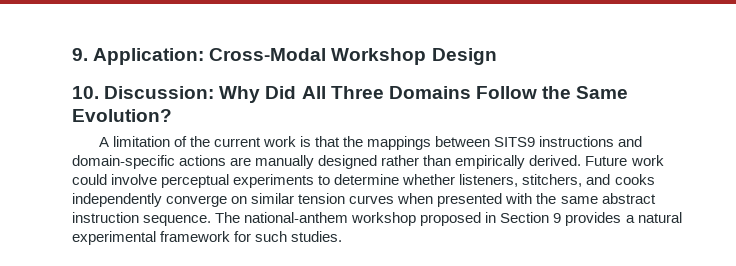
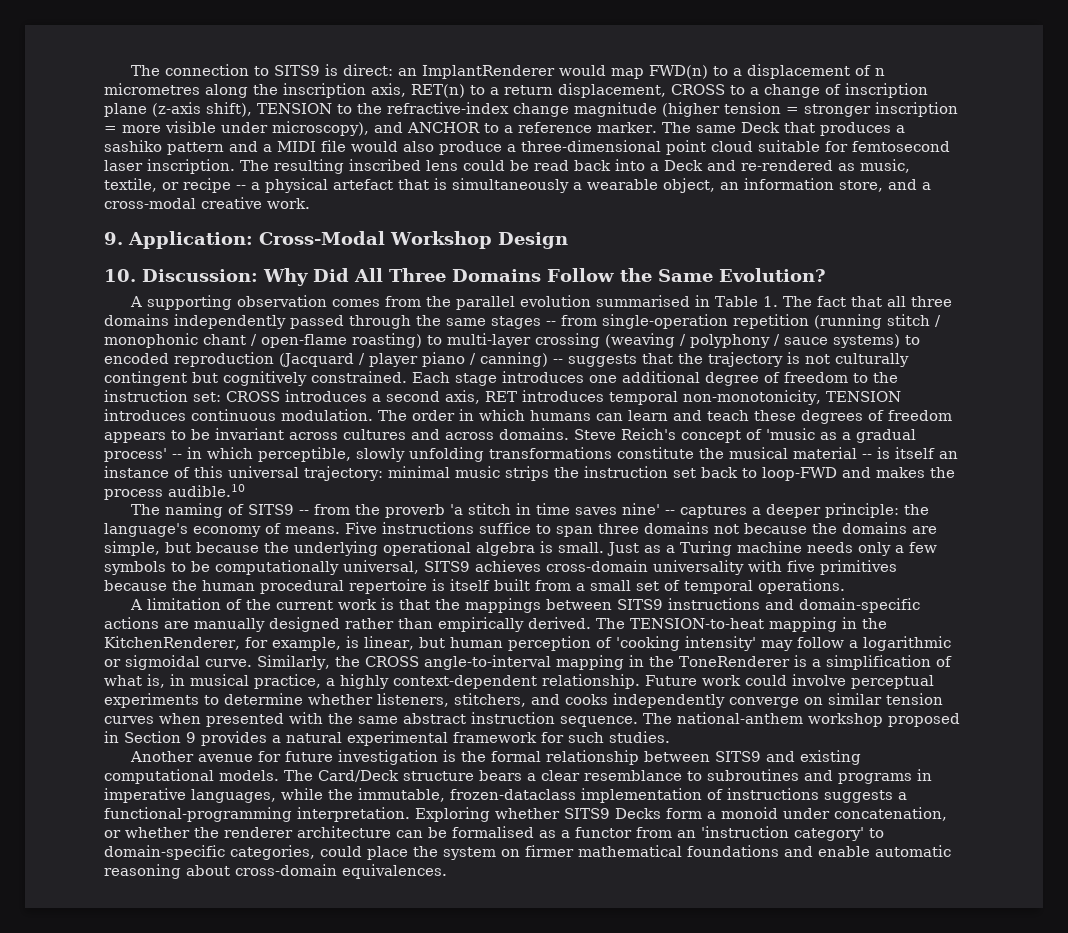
(72, 54) none -> [131,64,886,79] [104,83,928,98] [104,102,958,117] [104,121,905,136] [104,140,950,155] [104,159,910,174] [104,178,931,193] [104,197,310,209] The connection to SITS9 is direct: an ImplantRenderer would map FWD(n) to a displacement of n micrometres along the inscription axis, RET(n) to a return displacement, CROSS to a change of inscription plane (z-axis shift), TENSION to the refractive-index change magnitude (higher tension = stronger inscription = more visible under microscopy), and ANCHOR to a reference marker. The same Deck that produces a sashiko pattern and a MIDI file would also produce a three-dimensional point cloud suitable for femtosecond laser inscription. The resulting inscribed lens could be read back into a Deck and re-rendered as music, textile, or recipe -- a physical artefact that is simultaneously a wearable object, an information store, and a cross-modal creative work. //
(172, 115) none -> [130,295,953,310] [104,314,941,329] [104,333,920,348] [104,352,909,367] [104,371,898,386] [104,390,901,405] [104,409,952,424] [104,428,916,443] [104,447,958,462] [104,466,955,481] [104,484,245,500] [131,503,930,518] [104,522,937,537] [104,541,937,556] [104,560,897,575] [104,579,845,594] // A supporting observation comes from the parallel evolution summarised in Table 1. The fact that all three domains independently passed through the same stages -- from single-operation repetition (running stitch / monophonic chant / open-flame roasting) to multi-layer crossing (weaving / polyphony / sauce systems) to encoded reproduction (Jacquard / player piano / canning) -- suggests that the trajectory is not culturally contingent but cognitively constrained. Each stage introduces one additional degree of freedom to the instruction set: CROSS introduces a second axis, RET introduces temporal non-monotonicity, TENSION introduces continuous modulation. The order in which humans can learn and teach these degrees of freedom appears to be invariant across cultures and across domains. Steve Reich's concept of 'music as a gradual process' -- in which perceptible, slowly unfolding transformations constitute the musical material -- is itself an instance of this universal trajectory: minimal music strips the instruction set back to loop-FWD and makes the process audible.10 // The naming of SITS9 -- from the proverb 'a stitch in time saves nine' -- captures a deeper principle: the language's economy of means. Five instructions suffice to span three domains not because the domains are simple, but because the underlying operational algebra is small. Just as a Turing machine needs only a few symbols to be computationally universal, SITS9 achieves cross-domain universality with five primitives because the human procedural repertoire is itself built from a small set of temporal operations.
(582, 160) none -> [596,617,887,632] [104,636,951,651] [104,655,952,670] [104,674,640,689] The TENSION-to-heat mapping in the KitchenRenderer, for example, is linear, but human perception of 'cooking intensity' may follow a logarithmic or sigmoidal curve. Similarly, the CROSS angle-to-interval mapping in the ToneRenderer is a simplification of what is, in musical practice, a highly context-dependent relationship.
(343, 236) none -> [130,750,862,765] [104,769,932,784] [104,788,907,803] [104,807,947,822] [104,826,884,841] [104,845,951,860] [104,864,447,879] // Another avenue for future investigation is the formal relationship between SITS9 and existing computational models. The Card/Deck structure bears a clear resemblance to subroutines and programs in imperative languages, while the immutable, frozen-dataclass implementation of instructions suggests a functional-programming interpretation. Exploring whether SITS9 Decks form a monoid under concatenation, or whether the renderer architecture can be formalised as a functor from an 'instruction category' to domain-specific categories, could place the system on firmer mathematical foundations and enable automatic reasoning about cross-domain equivalences.

